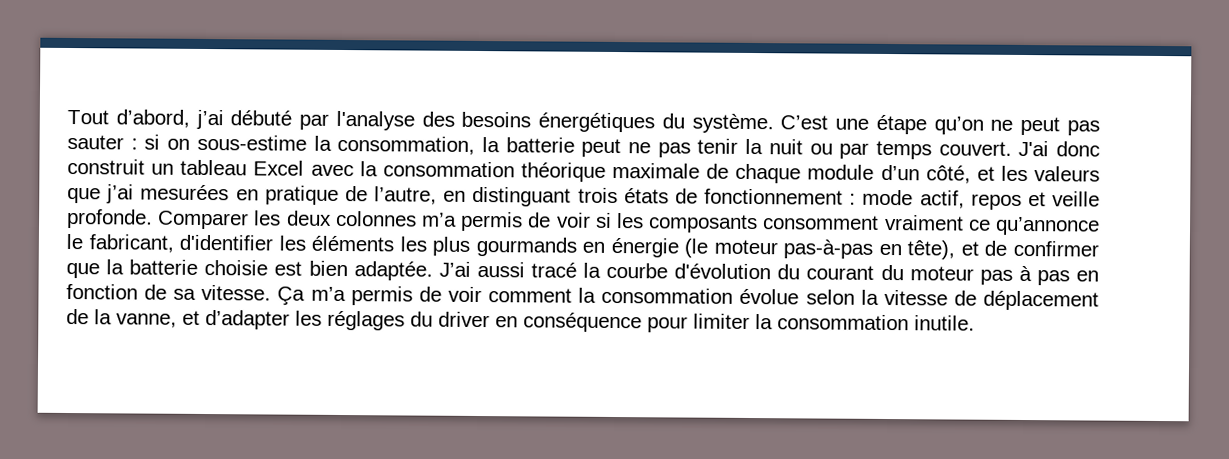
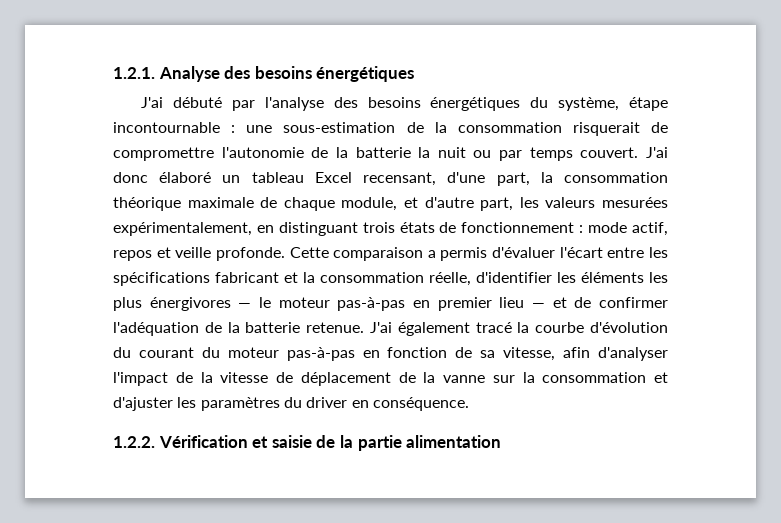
[67,109,224,130] Tout d’abord, j’ai -> [113,66,415,82] [141,97,164,108] 1.2.1. Analyse des besoins énergétiques // J'ai
[691,113,1100,136] [67,134,739,158] système. C’est une étape qu’on ne peut pas sauter : si on sous-estime la consommation, la batterie peut ne pas tenir -> [558,97,668,111] [113,122,668,136] [113,147,411,161] système, étape incontournable : une sous-estimation de la consommation risquerait de compromettre l'autonomie de la batterie
[67,158,145,175] construit -> [159,172,212,183] élaboré
[310,164,354,177] avec -> [363,172,530,186] recensant, d'une part,
[807,164,1100,184] [67,184,437,205] module d’un côté, et les valeurs que j’ai mesurées en pratique de l’autre, -> [341,197,669,211] [113,222,252,236] module, et d'autre part, les valeurs mesurées expérimentalement,
[157,210,1101,236] [66,233,174,253] Comparer les deux colonnes m’a permis de voir si les composants consomment vraiment ce qu’annonce le fabricant, -> [289,247,668,261] [113,272,471,286] Cette comparaison a permis d'évaluer l'écart entre les spécifications fabricant et la consommation réelle,
[475,236,1099,260] [66,259,525,281] gourmands en énergie (le moteur pas-à-pas en tête), et de confirmer que la batterie choisie est bien adaptée. J’ai aussi -> [149,297,668,311] [113,322,470,336] énergivores — le moteur pas-à-pas en premier lieu — et de confirmer l'adéquation de la batterie retenue. J'ai également
[979,265,1070,286] pas à pas -> [286,347,355,361] pas-à-pas
[201,284,855,306] vitesse. Ça m’a permis de voir comment la consommation évolue selon -> [503,347,669,361] [113,372,193,386] vitesse, afin d'analyser l'impact de
[116,310,975,333] vanne, et d’adapter les réglages du driver en conséquence pour limiter la consommation inutile. -> [443,372,668,383] [113,397,469,411] [113,435,502,451] vanne sur la consommation et d'ajuster les paramètres du driver en conséquence. // 1.2.2. Vérification et saisie de la partie alimentation

